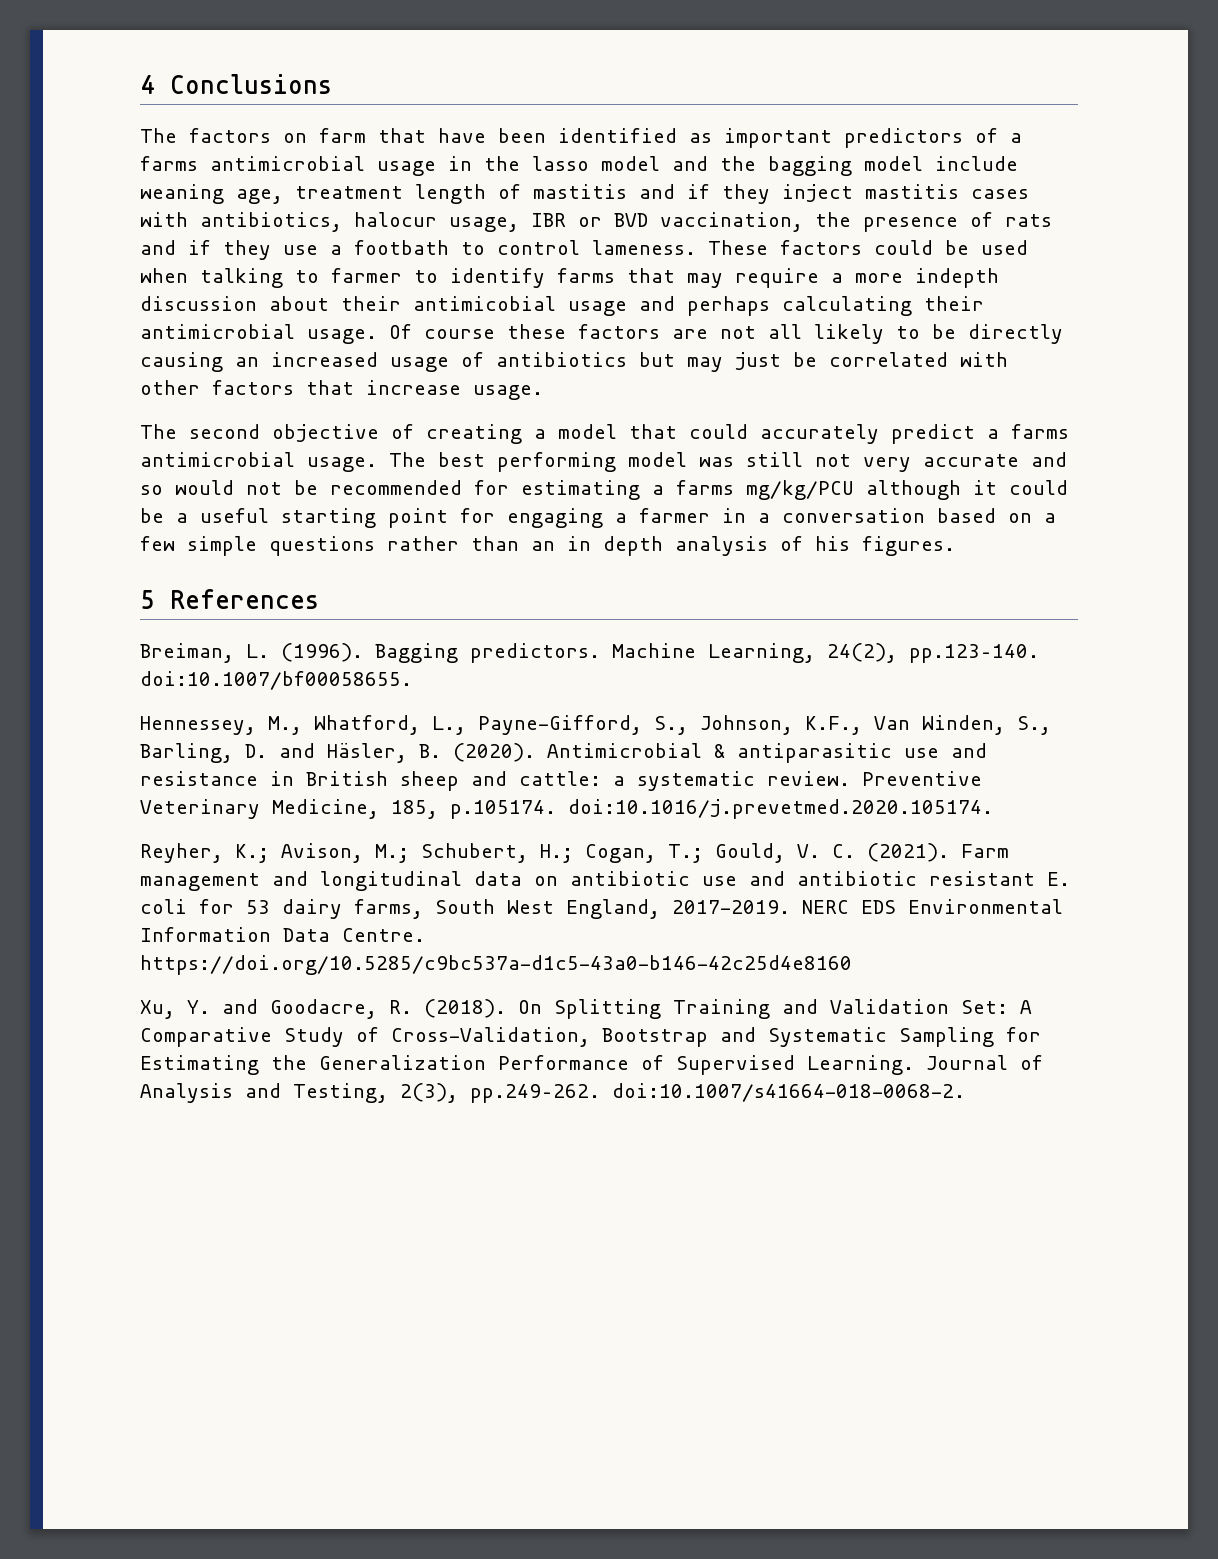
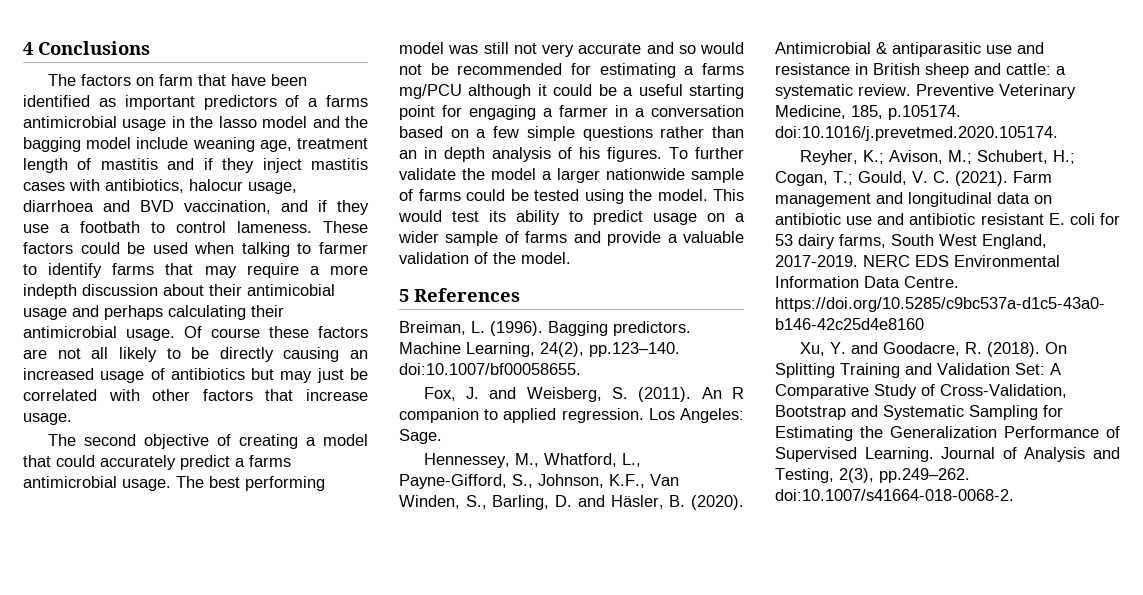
[531,212,1052,232] IBR or BVD vaccination, the presence of rats -> [23,200,271,214] diarrhoea and BVD vaccination,
[746,480,854,500] mg/kg/PCU -> [399,84,462,99] mg/PCU
(955, 546) none -> [669,147,744,159] [399,168,744,183] [399,189,744,204] [398,210,745,225] [398,231,744,246] [399,252,571,264] To further validate the model a larger nationwide sample of farms could be tested using the model. This would test its ability to predict usage on a wider sample of farms and provide a valuable validation of the model.
(412, 680) none -> [423,387,744,402] [399,408,744,423] [399,429,442,444] // Fox, J. and Weisberg, S. (2011). An R companion to applied regression. Los Angeles: Sage.

